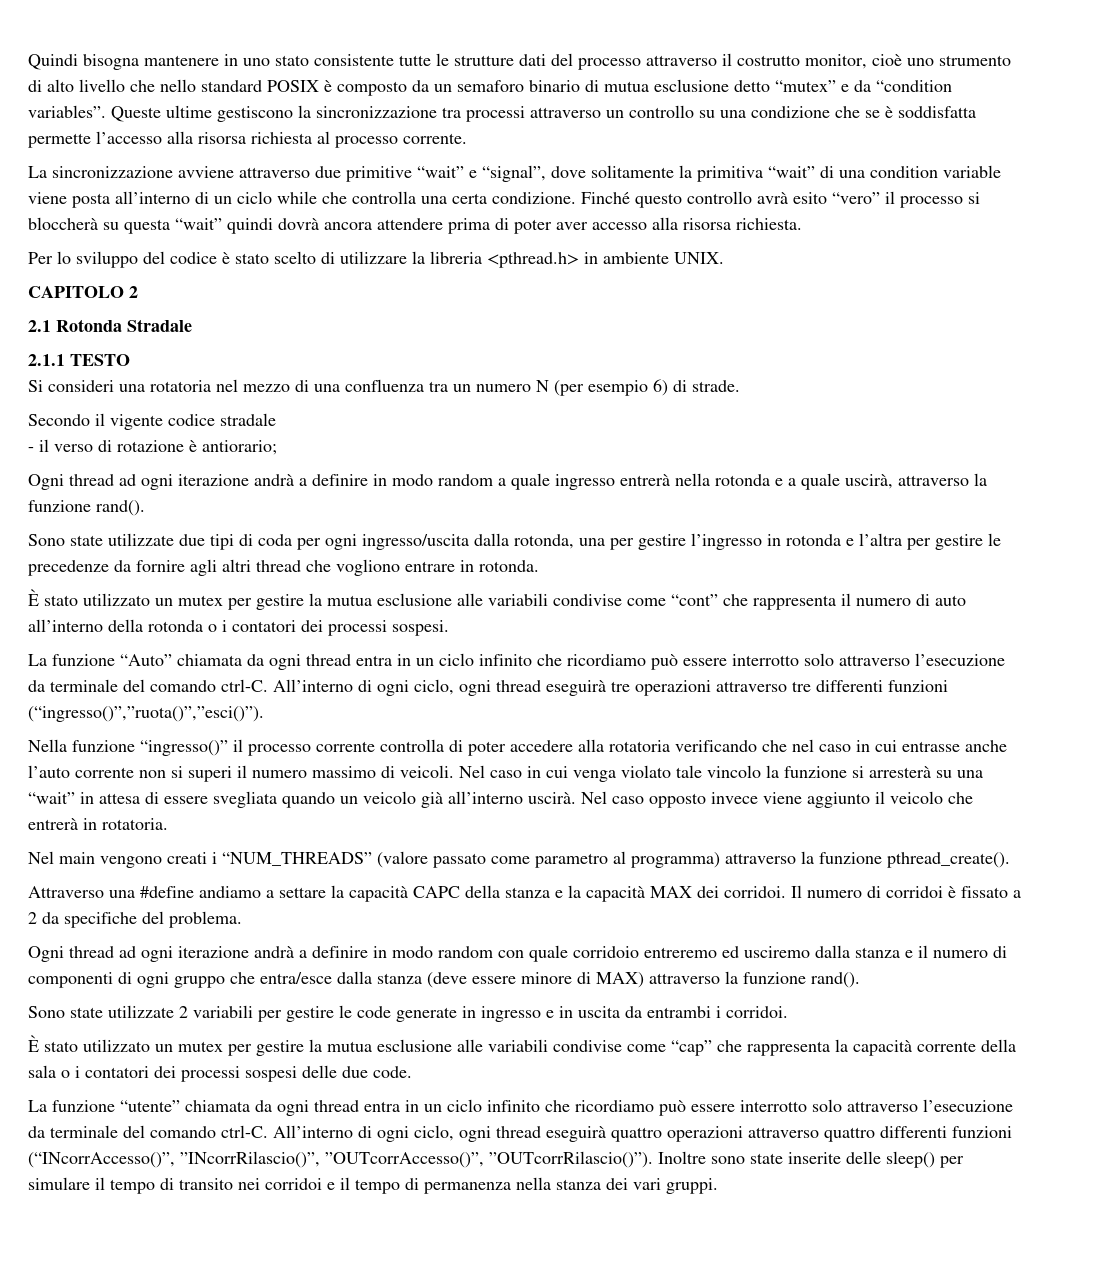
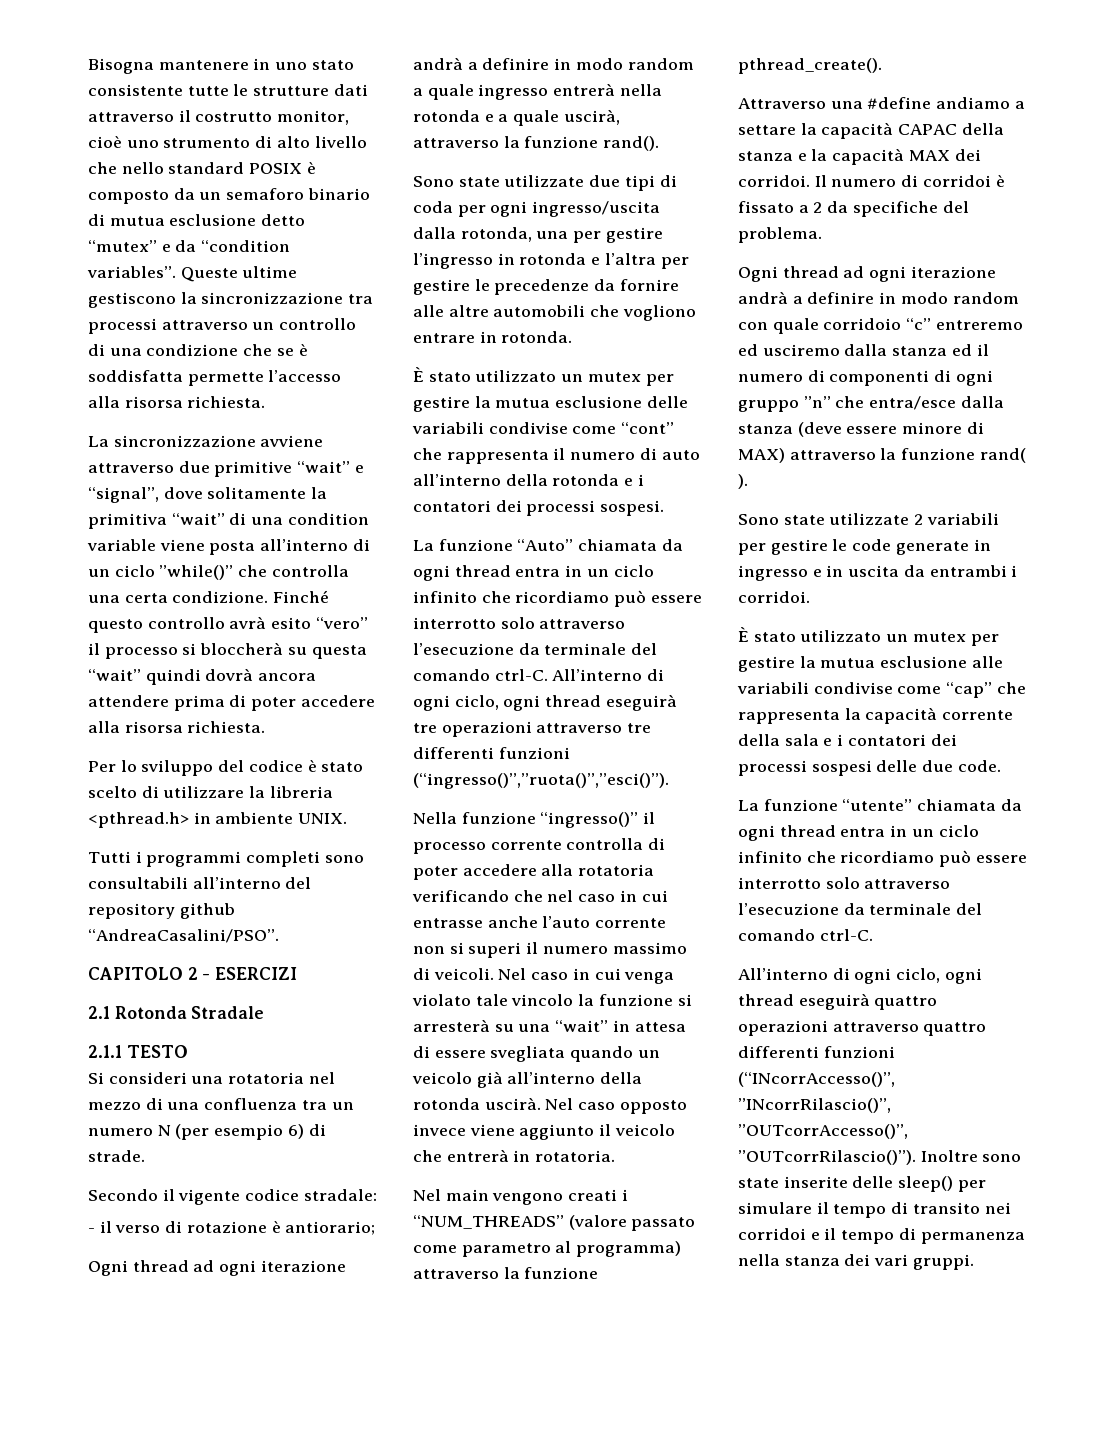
[28,54,139,70] Quindi bisogna -> [88,58,154,74] Bisogna
[551,53,641,70] del processo -> (368, 90) none
[699,110,715,118] su -> [88,344,105,356] di
[251,131,467,148] richiesta al processo corrente. -> [187,396,266,408] richiesta.
[277,191,317,204] while -> [159,565,234,580] ”while()”
[556,222,647,230] aver accesso -> [300,695,375,707] accedere
(724, 258) none -> [88,851,364,867] [88,877,312,889] [88,903,235,919] [88,929,279,943] // Tutti i programmi completi sono consultabili all’interno del repository github “AndreaCasalini/PSO”.
(138, 292) none -> [202,967,298,980] - ESERCIZI
[220,413,276,426] stradale -> [303,1189,377,1201] stradale:
[190,559,301,576] agli altri thread -> [413,305,586,317] alle altre automobili
[457,593,483,606] alle -> [646,396,688,408] delle
[208,624,217,632] o -> [624,478,634,486] e
(523, 797) none -> [600,1072,643,1084] [413,1098,480,1110] della rotonda
[413,886,460,898] CAPC -> [898,124,958,135] CAPAC
(639, 952) none -> [906,318,932,330] “c”
[905,950,913,958] e -> [951,344,972,356] ed
(225, 982) none -> [803,396,831,408] ”n”
[811,972,860,988] rand(). -> [979,448,1026,463] [738,474,748,489] rand( ).
[61,1070,70,1078] o -> [823,738,833,746] e
(268, 1131) none -> (873, 935) //

